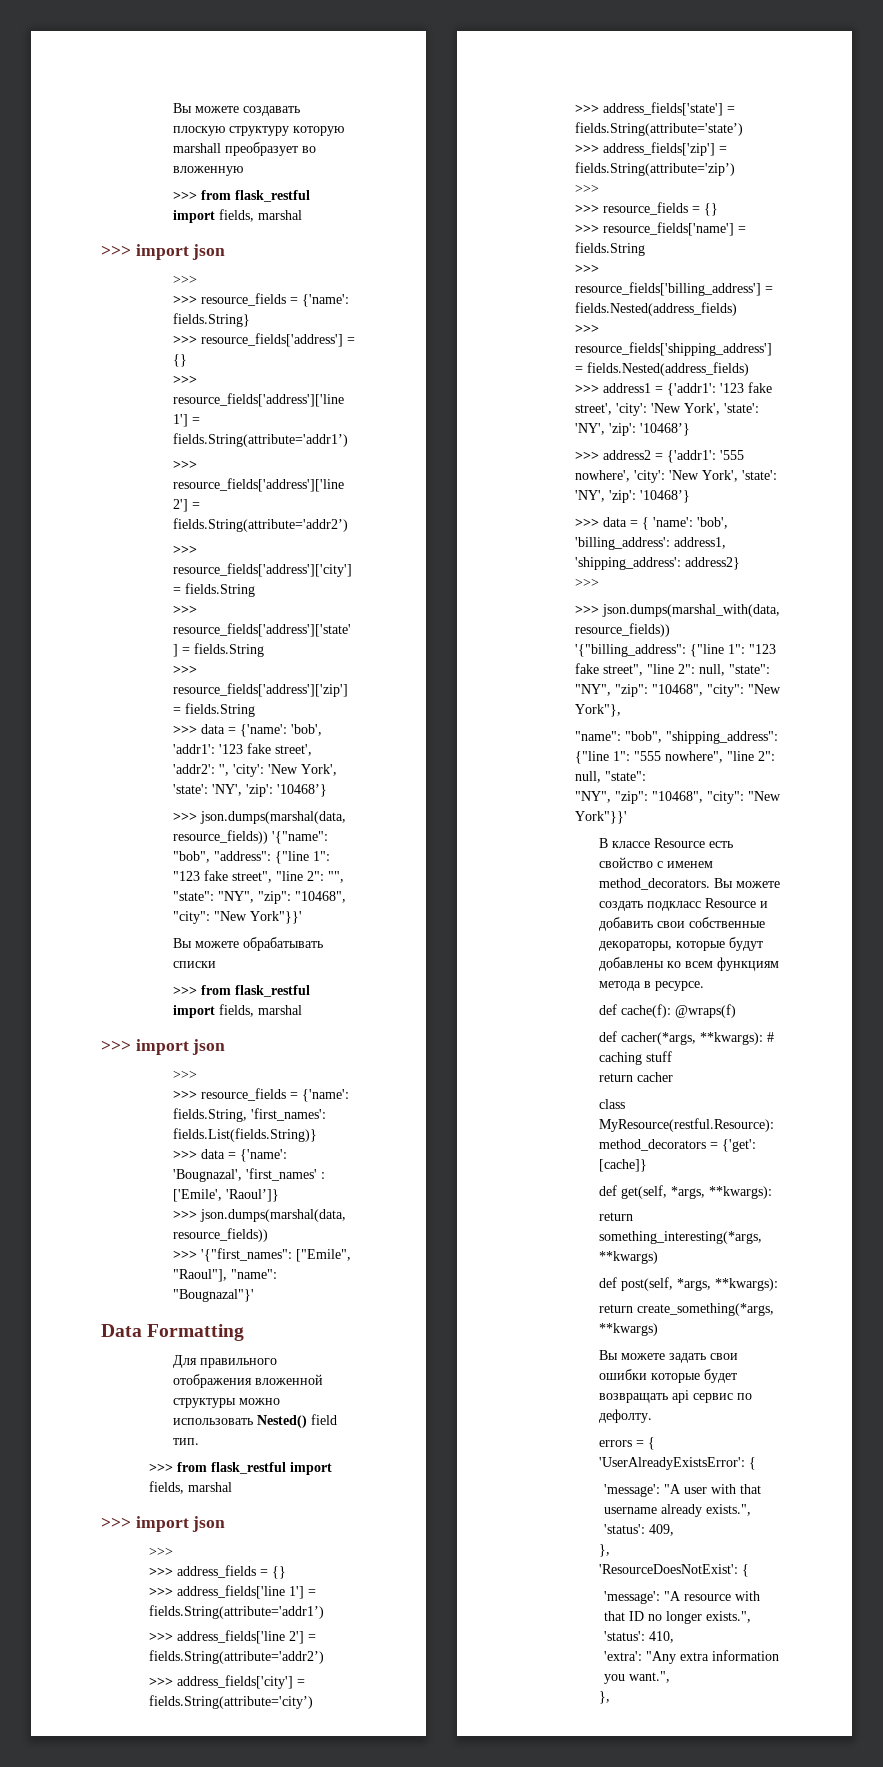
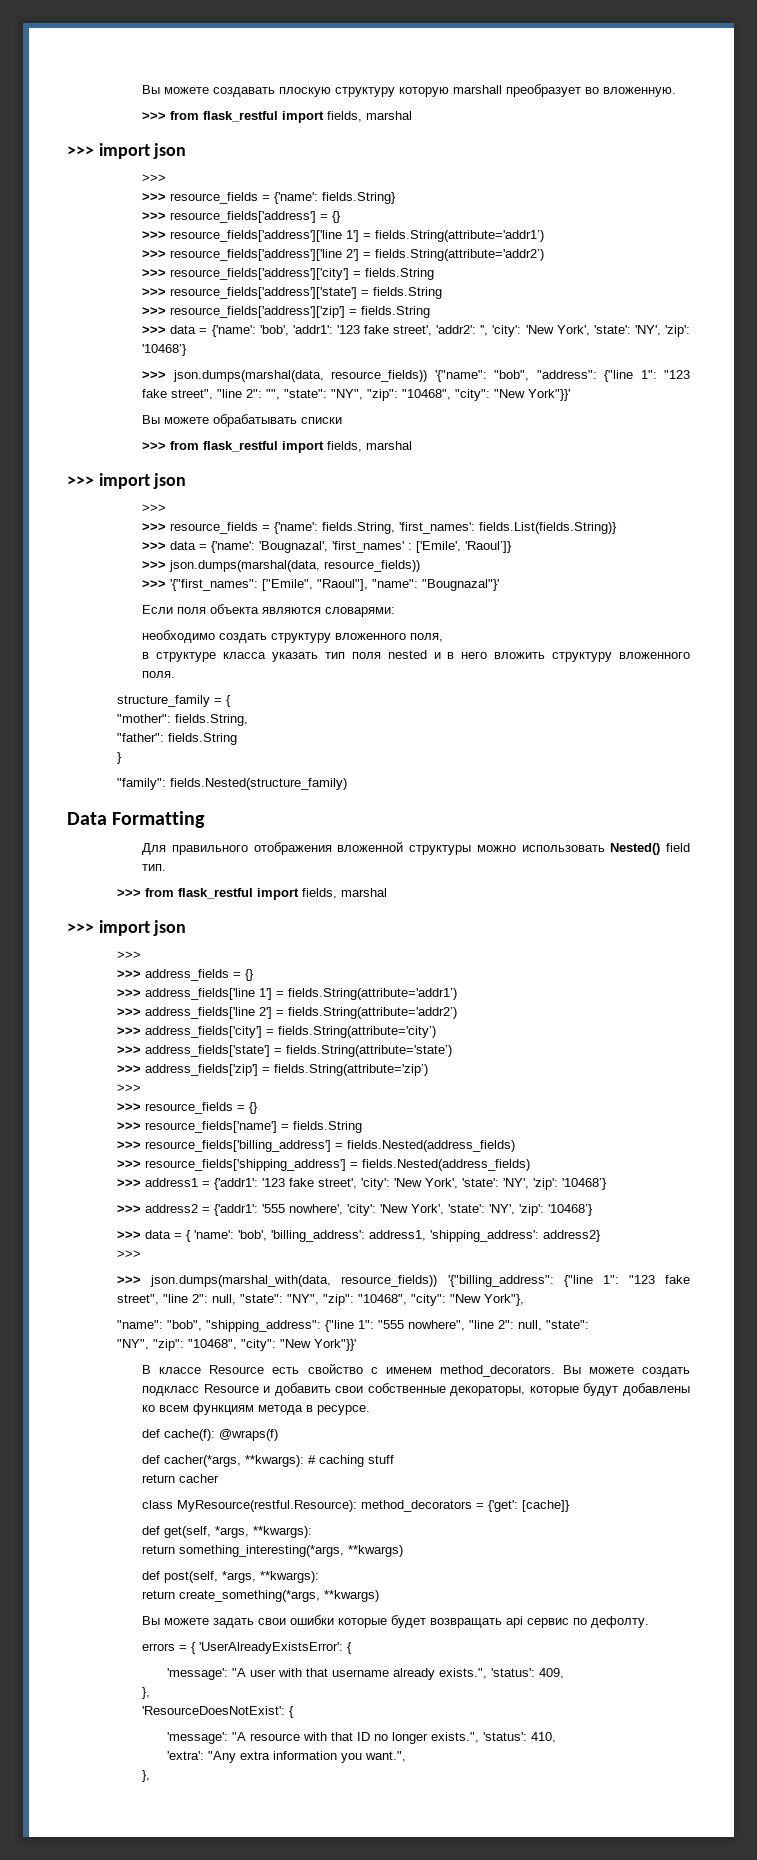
[173,166,244,176] вложенную -> [603,87,677,97] вложенную.
(255, 1295) none -> [142,604,396,617] [142,630,444,643] [142,650,691,662] [142,671,176,678] [117,695,232,707] [117,714,249,726] [117,733,238,745] [117,752,123,764] [117,778,348,790] // Если поля объекта являются словарями: // необходимо создать структуру вложенного поля, // в структуре класса указать тип поля nested и в него вложить структуру вложенного поля. // structure_family = { // "mother": fields.String, // "father": fields.String // } // "family": fields.Nested(structure_family)

